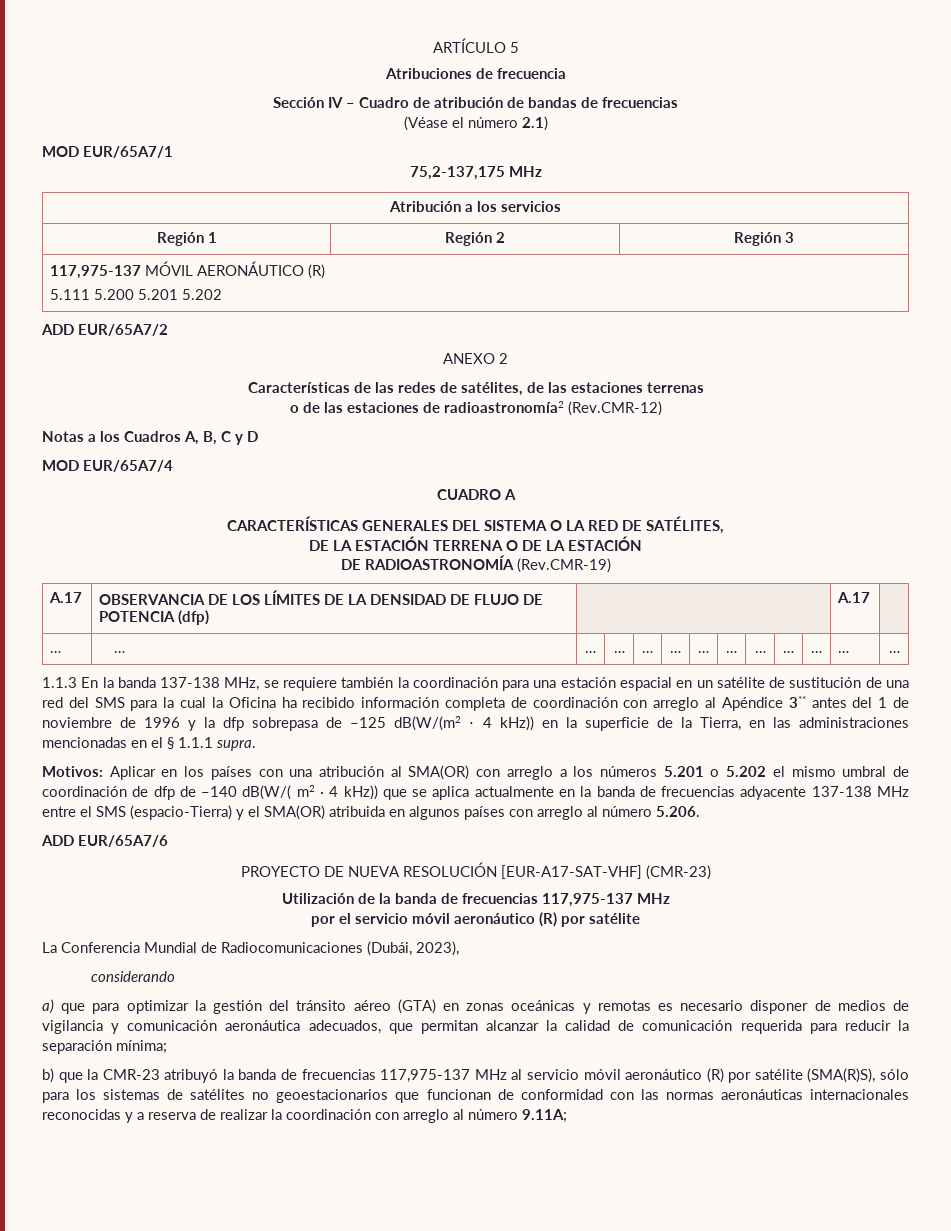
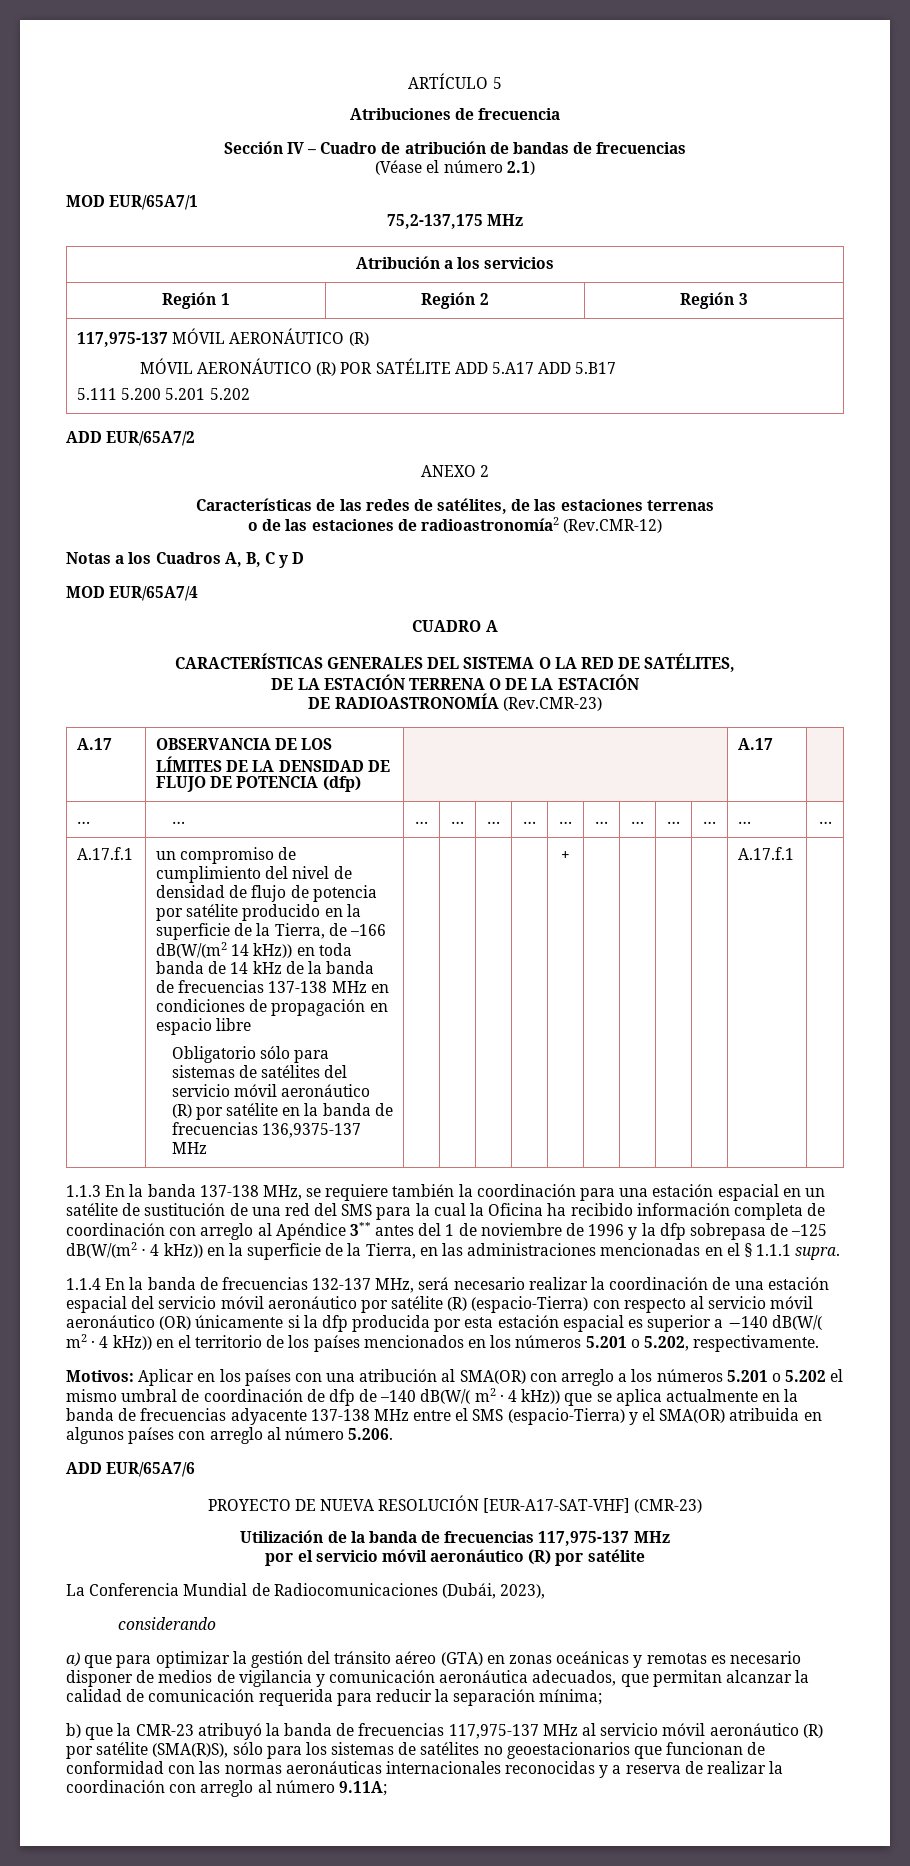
(326, 271) none -> [139,358,617,376] // MÓVIL AERONÁUTICO (R) POR SATÉLITE ADD 5.A17 ADD 5.B17
[516,558,611,573] (Rev.CMR-19) -> [502,697,602,711] (Rev.CMR-23)
(900, 652) none -> [77,847,134,860] [156,847,297,864] [156,866,352,883] [156,885,377,902] [156,904,361,921] [156,923,386,940] [156,942,352,958] [156,961,375,974] [156,980,389,993] [156,999,388,1016] [156,1018,252,1035] [171,1046,330,1063] [171,1065,348,1078] [171,1084,371,1097] [171,1103,393,1120] [171,1122,361,1138] [171,1142,207,1154] [561,851,570,860] [738,847,795,860] // A.17.f.1 | un compromiso de cumplimiento del nivel de densidad de flujo de potencia por satélite producido en la superficie de la Tierra, de –166 dB(W/(m2 14 kHz)) en toda banda de 14 kHz de la banda de frecuencias 137-138 MHz en condiciones de propagación en espacio libre // Obligatorio sólo para sistemas de satélites del servicio móvil aeronáutico (R) por satélite en la banda de frecuencias 136,9375-137 MHz | | | | | + | | | | | A.17.f.1 |
(256, 745) none -> [66,1277,829,1293] [66,1296,814,1313] [66,1315,822,1332] [66,1334,820,1352] // 1.1.4 En la banda de frecuencias 132-137 MHz, será necesario realizar la coordinación de una estación espacial del servicio móvil aeronáutico por satélite (R) (espacio-Tierra) con respecto al servicio móvil aeronáutico (OR) únicamente si la dfp producida por esta estación espacial es superior a −140 dB(W/( m2 · 4 kHz)) en el territorio de los países mencionados en los números 5.201 o 5.202, respectivamente.

